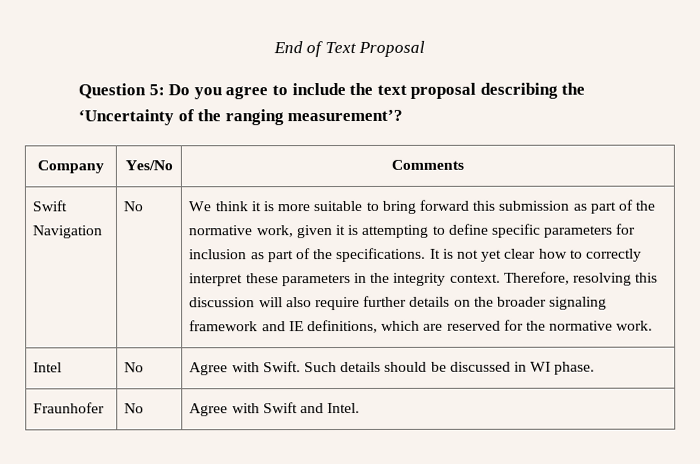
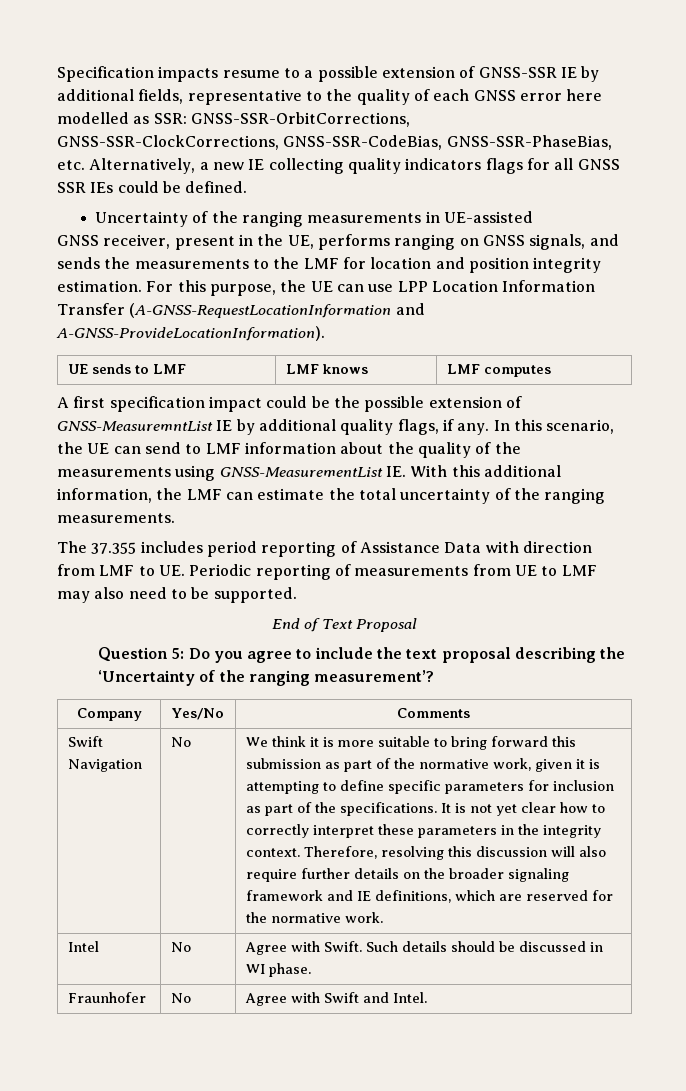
(272, 47) none -> [57,66,600,82] [57,89,603,105] [57,112,410,127] [57,135,612,150] [57,158,620,174] [57,181,248,193] [95,211,533,227] [57,234,619,250] [57,257,602,273] [57,280,596,296] [57,303,425,318] [56,326,325,341] [68,364,187,374] [286,364,369,374] [447,364,552,377] [57,396,522,412] [57,419,615,435] [57,442,521,458] [57,465,561,481] [57,488,606,504] [57,513,175,523] [57,541,592,557] [57,564,597,580] [57,587,297,603] Specification impacts resume to a possible extension of GNSS-SSR IE by additional fields, representative to the quality of each GNSS error here modelled as SSR: GNSS-SSR-OrbitCorrections, GNSS-SSR-ClockCorrections, GNSS-SSR-CodeBias, GNSS-SSR-PhaseBias, etc. Alternatively, a new IE collecting quality indicators flags for all GNSS SSR IEs could be defined. // Uncertainty of the ranging measurements in UE-assisted // GNSS receiver, present in the UE, performs ranging on GNSS signals, and sends the measurements to the LMF for location and position integrity estimation. For this purpose, the UE can use LPP Location Information Transfer (A-GNSS-RequestLocationInformation and A-GNSS-ProvideLocationInformation). // UE sends to LMF | LMF knows | LMF computes // A first specification impact could be the possible extension of GNSS-MeasuremntList IE by additional quality flags, if any. In this scenario, the UE can send to LMF information about the quality of the measurements using GNSS-MeasurementList IE. With this additional information, the LMF can estimate the total uncertainty of the ranging measurements. // The 37.355 includes period reporting of Assistance Data with direction from LMF to UE. Periodic reporting of measurements from UE to LMF may also need to be supported. //

